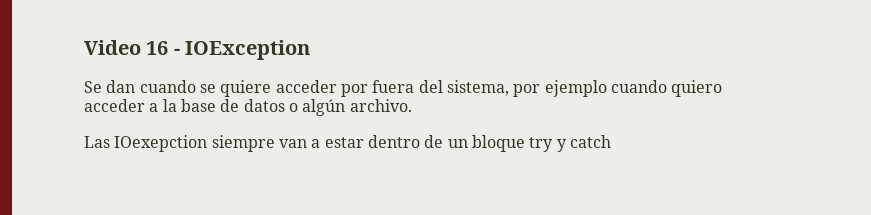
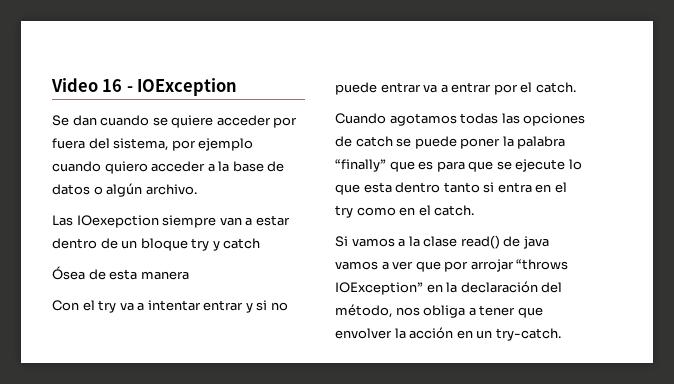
(611, 141) none -> [52,266,189,280] [52,300,288,313] [335,82,576,95] [335,113,586,126] [335,136,566,149] [335,159,582,172] [335,182,567,195] [335,205,475,218] [335,235,549,249] [335,259,569,272] [335,281,563,295] [335,304,543,318] [335,327,561,341] // Ósea de esta manera // Con el try va a intentar entrar y si no puede entrar va a entrar por el catch. // Cuando agotamos todas las opciones de catch se puede poner la palabra “finally” que es para que se ejecute lo que esta dentro tanto si entra en el try como en el catch. // Si vamos a la clase read() de java vamos a ver que por arrojar “throws IOException” en la declaración del método, nos obliga a tener que envolver la acción en un try-catch.

